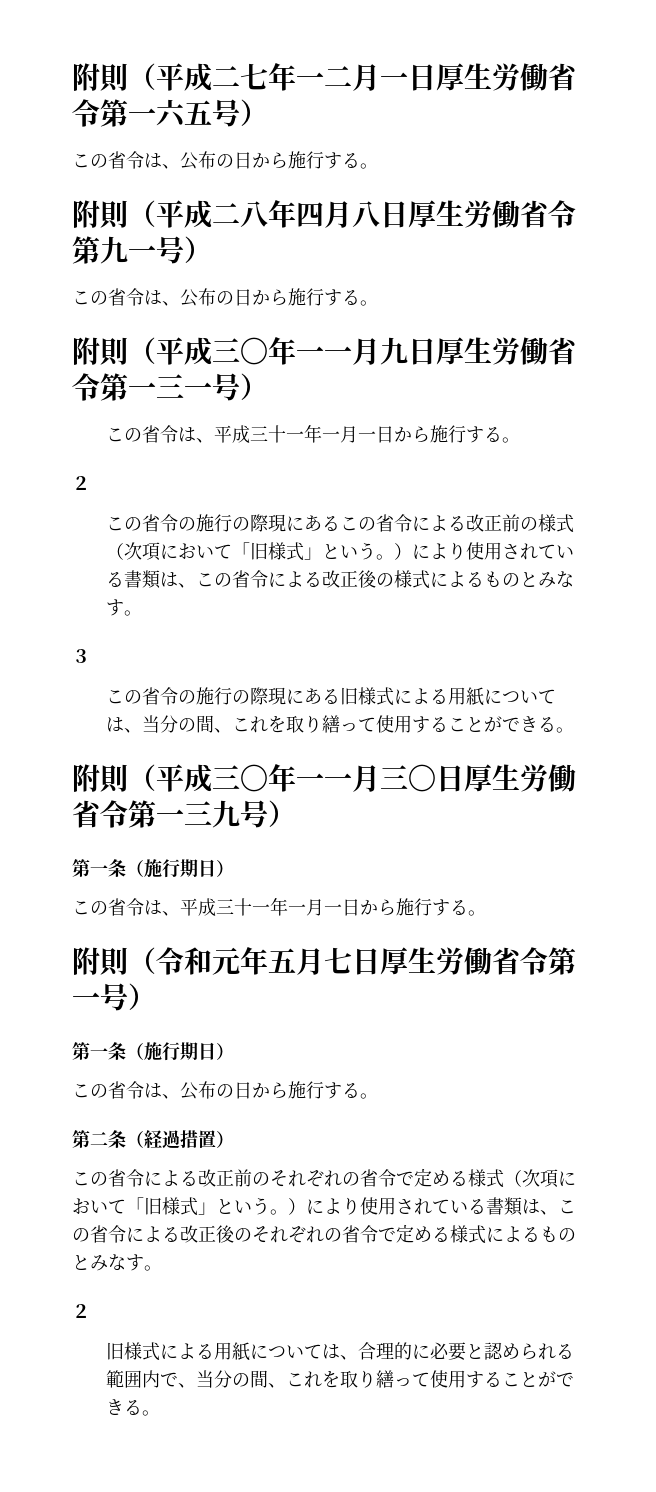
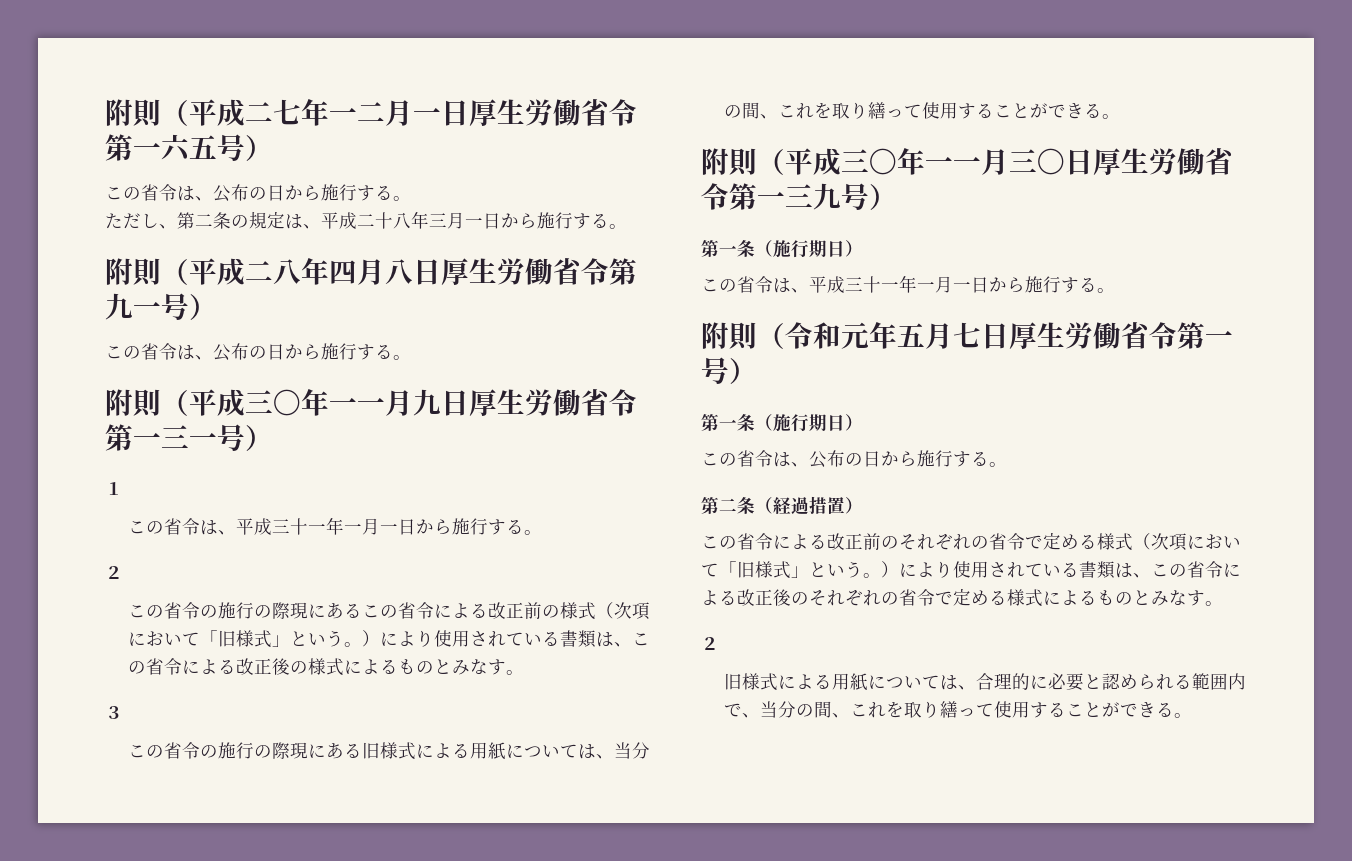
(378, 166) none -> [105,211,627,229] // ただし、第二条の規定は、平成二十八年三月一日から施行する。
(268, 386) none -> [105,482,123,495] // １

